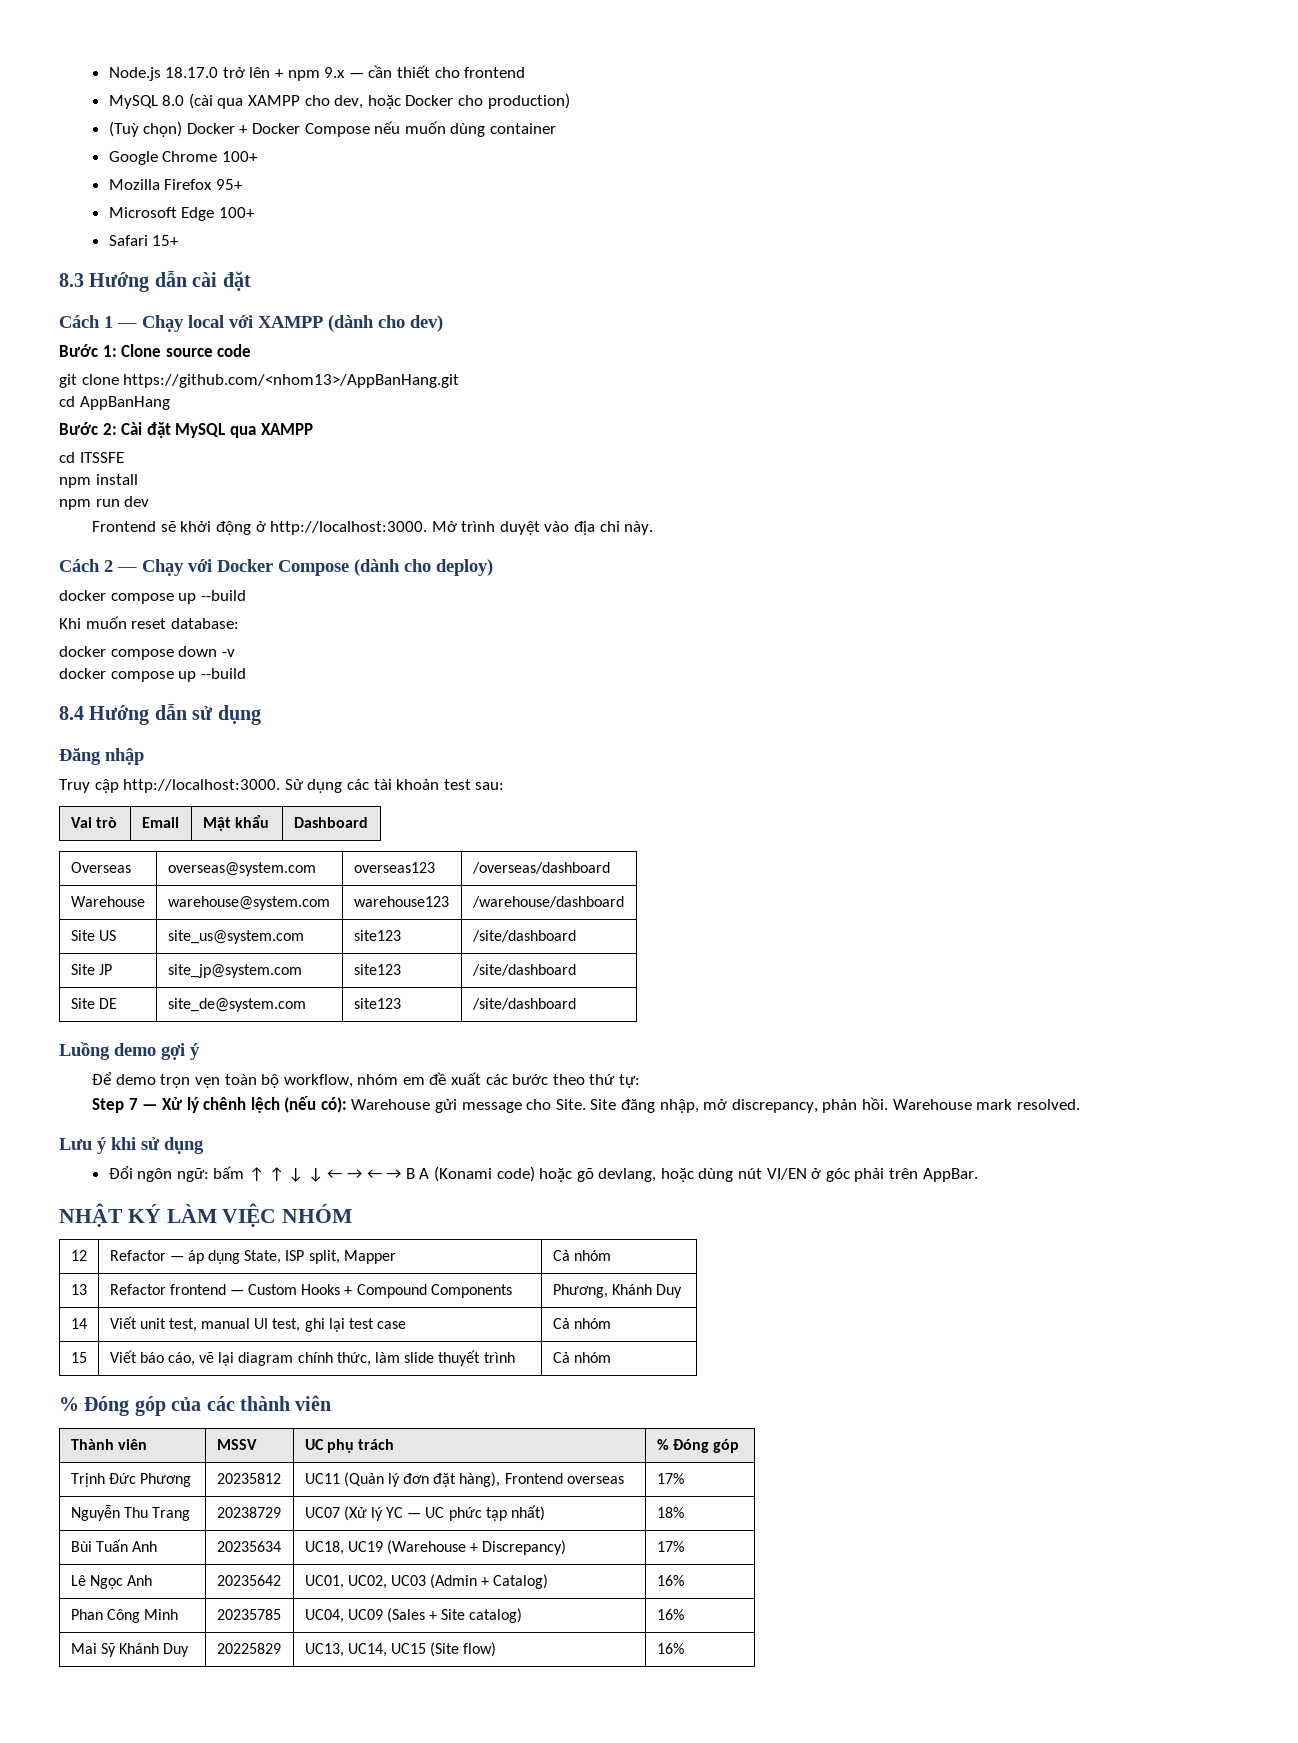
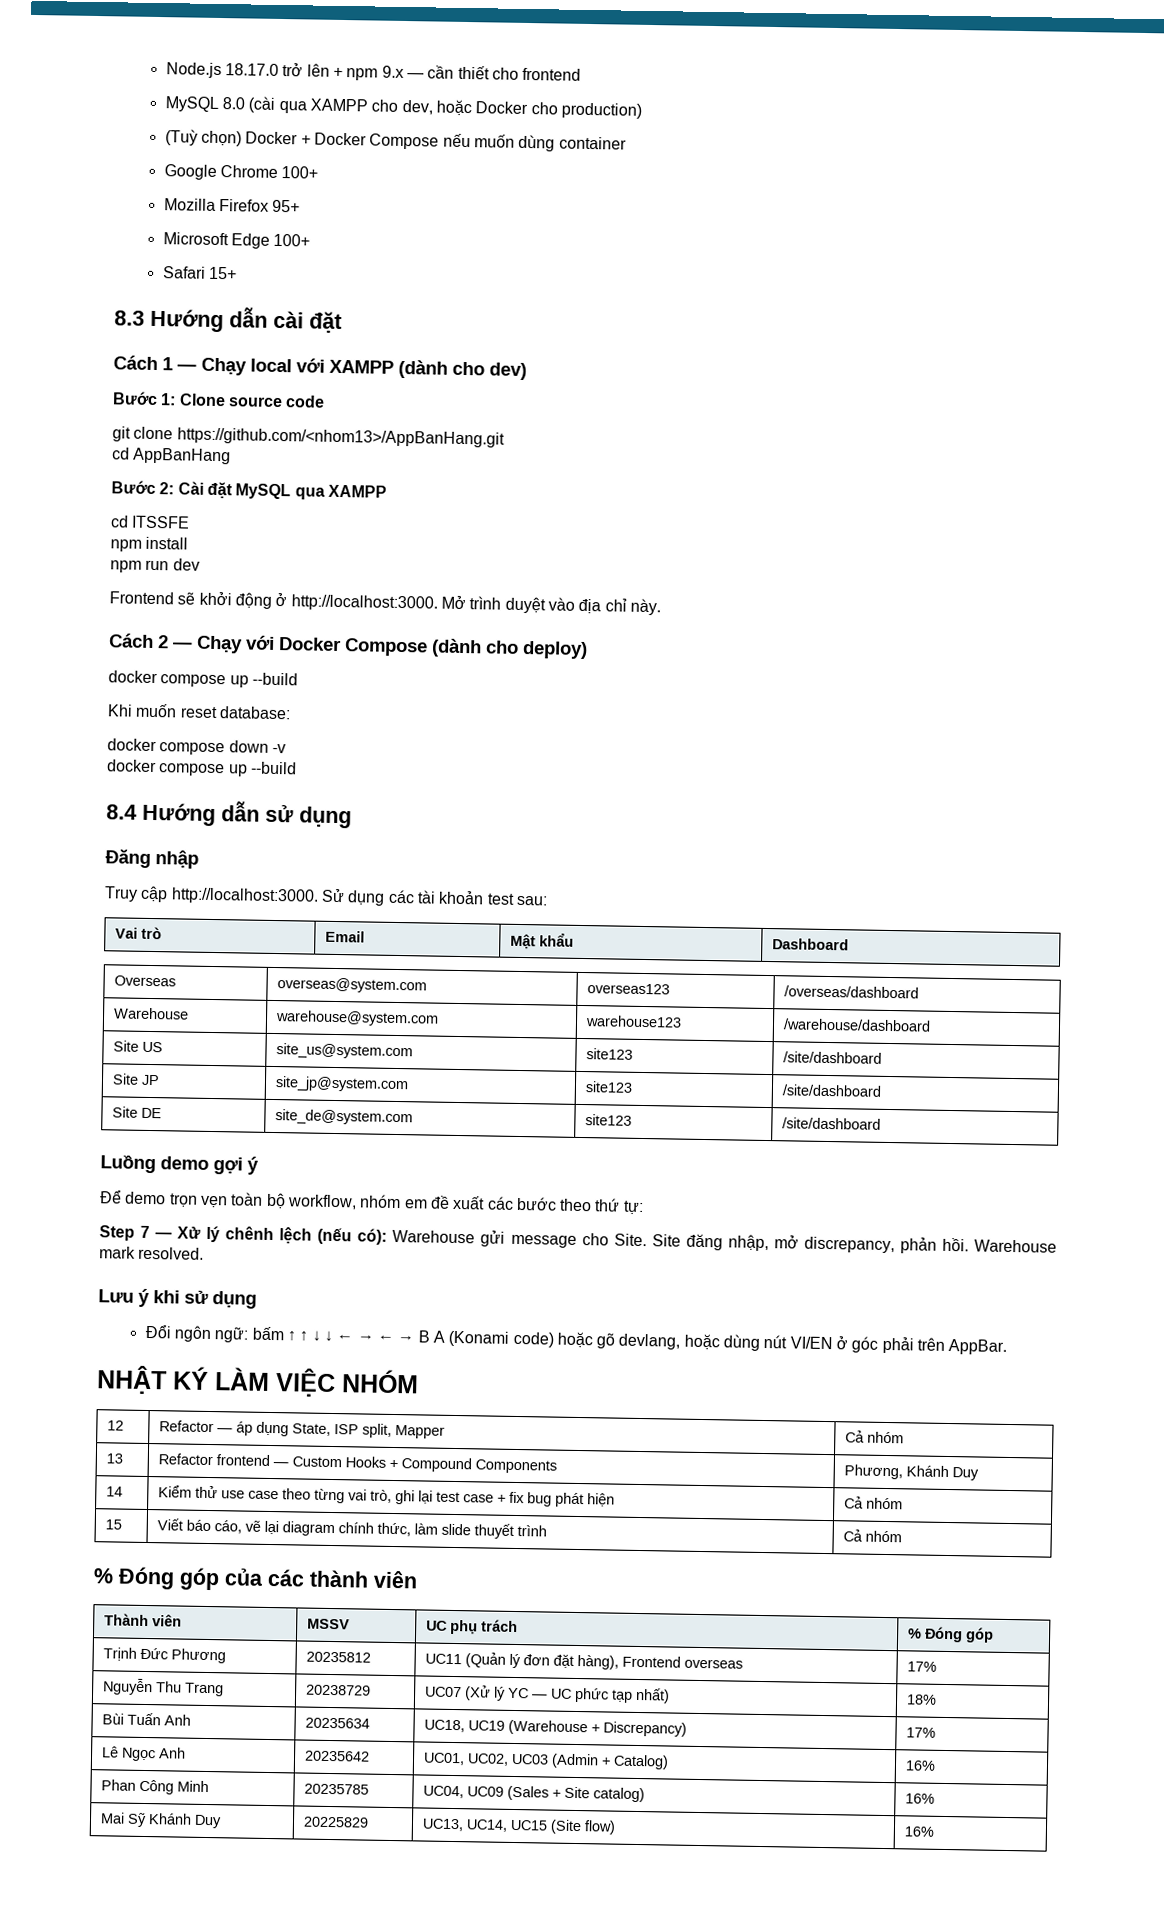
[109,1316,301,1332] Viết unit test, manual UI test, -> [157,1485,392,1504] Kiểm thử use case theo từng vai trò,
(407, 1325) none -> [496,1491,615,1508] + fix bug phát hiện

